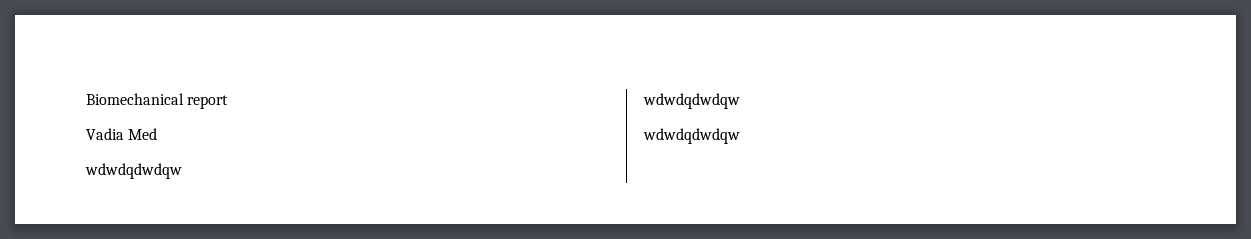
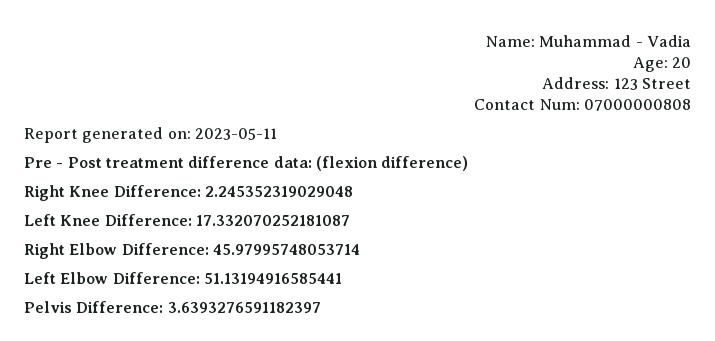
[86,93,229,109] [86,128,158,140] [85,163,182,179] [643,93,740,109] [643,128,740,144] Biomechanical report // Vadia Med // wdwdqdwdqw // wdwdqdwdqw // wdwdqdwdqw -> [486,35,692,47] [632,57,691,72] [542,77,692,90] [474,99,692,111] [24,127,277,143] [24,156,469,171] [24,185,353,201] [24,214,350,226] [24,243,360,259] [24,272,342,284] [24,301,321,313] Name: Muhammad - Vadia // Age: 20 // Address: 123 Street // Contact Num: 07000000808 // Report generated on: 2023-05-11 // Pre - Post treatment difference data: (flexion difference) // Right Knee Difference: 2.245352319029048 // Left Knee Difference: 17.332070252181087 // Right Elbow Difference: 45.97995748053714 // Left Elbow Difference: 51.13194916585441 // Pelvis Difference: 3.6393276591182397

